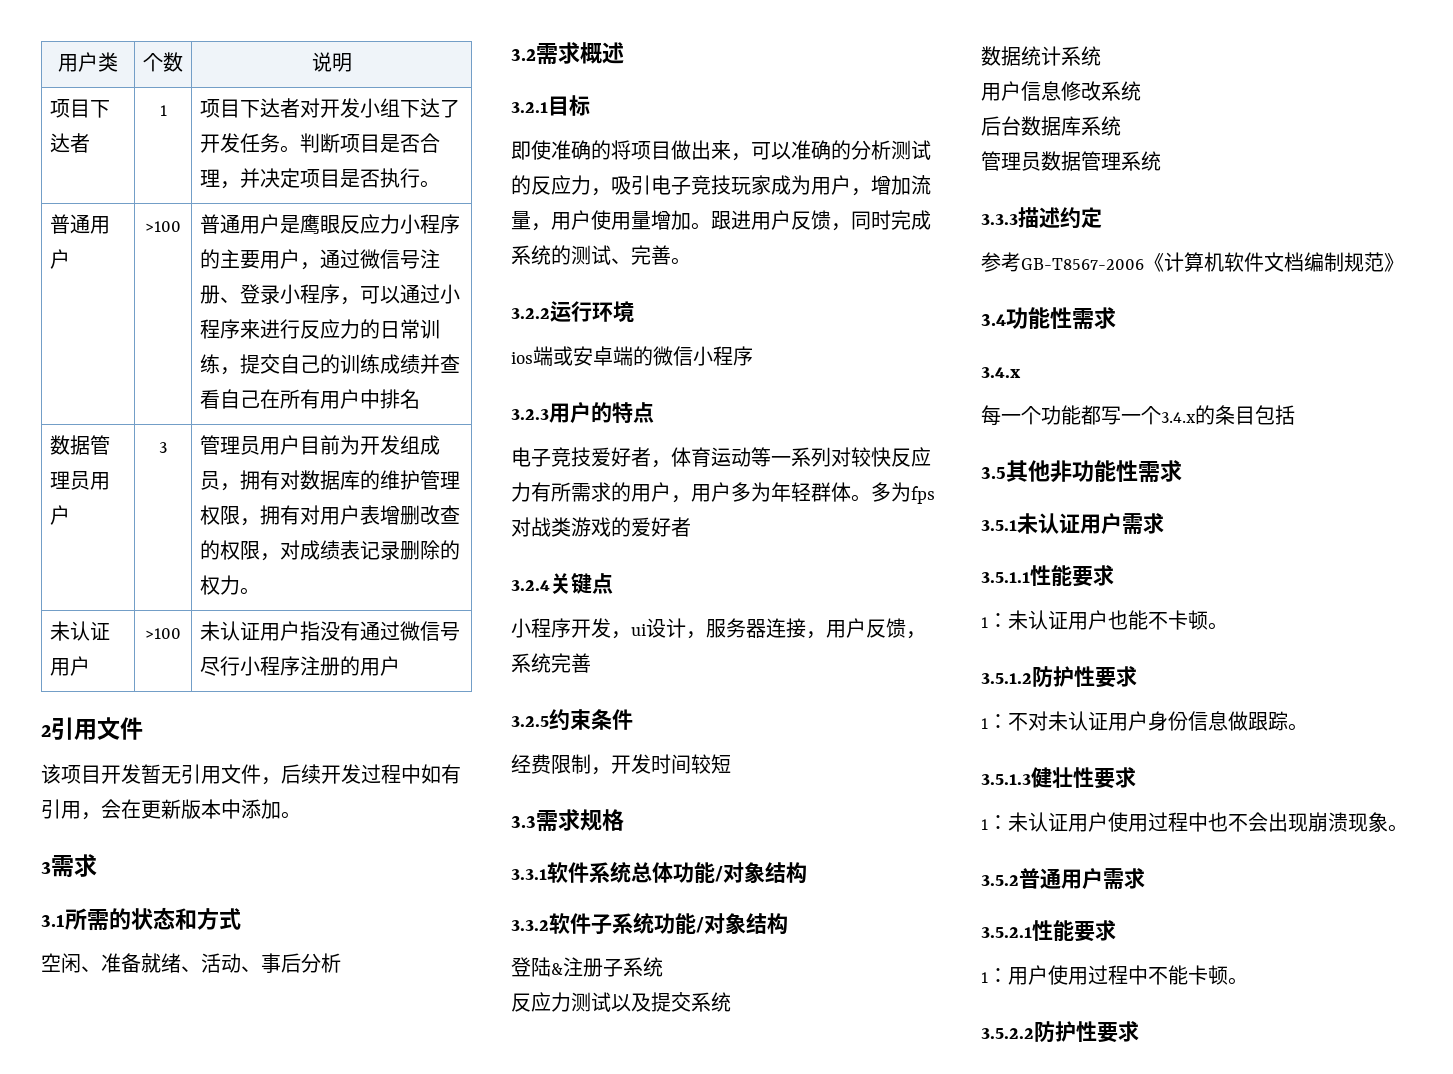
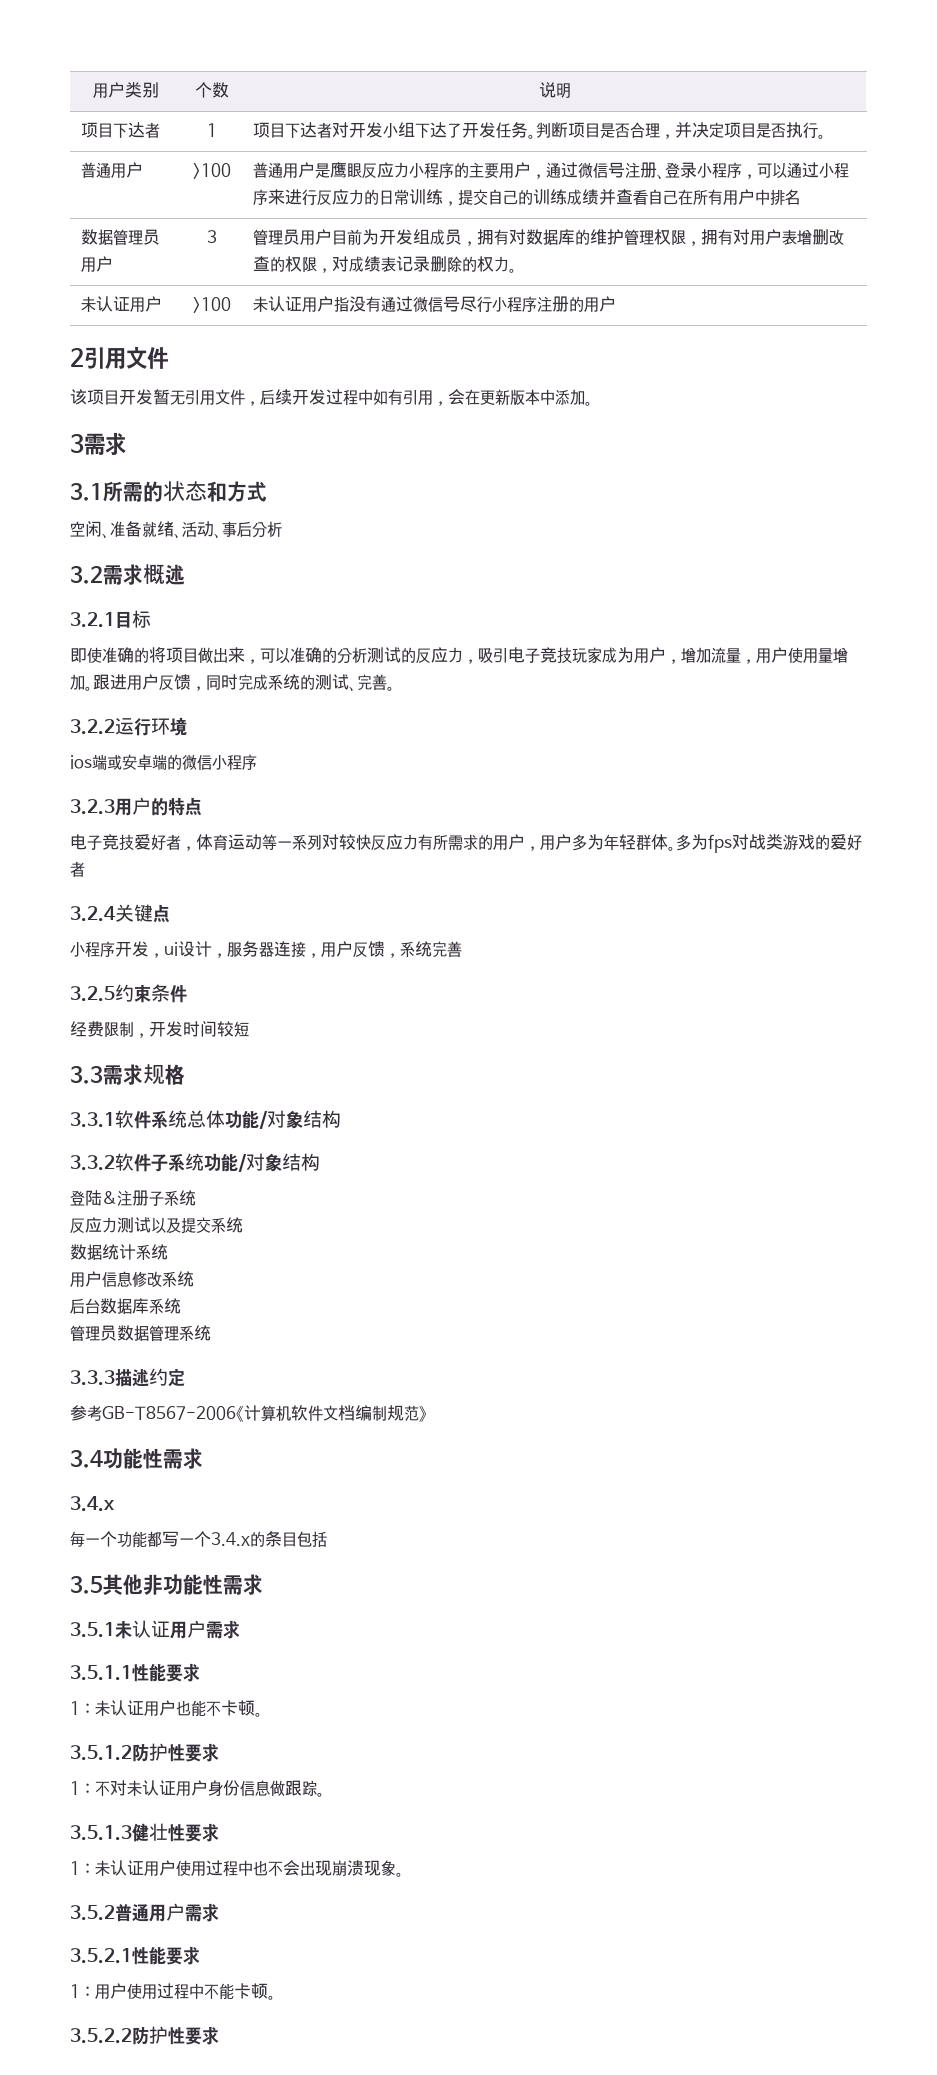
(118, 62) none -> [141,82,159,98] 别

